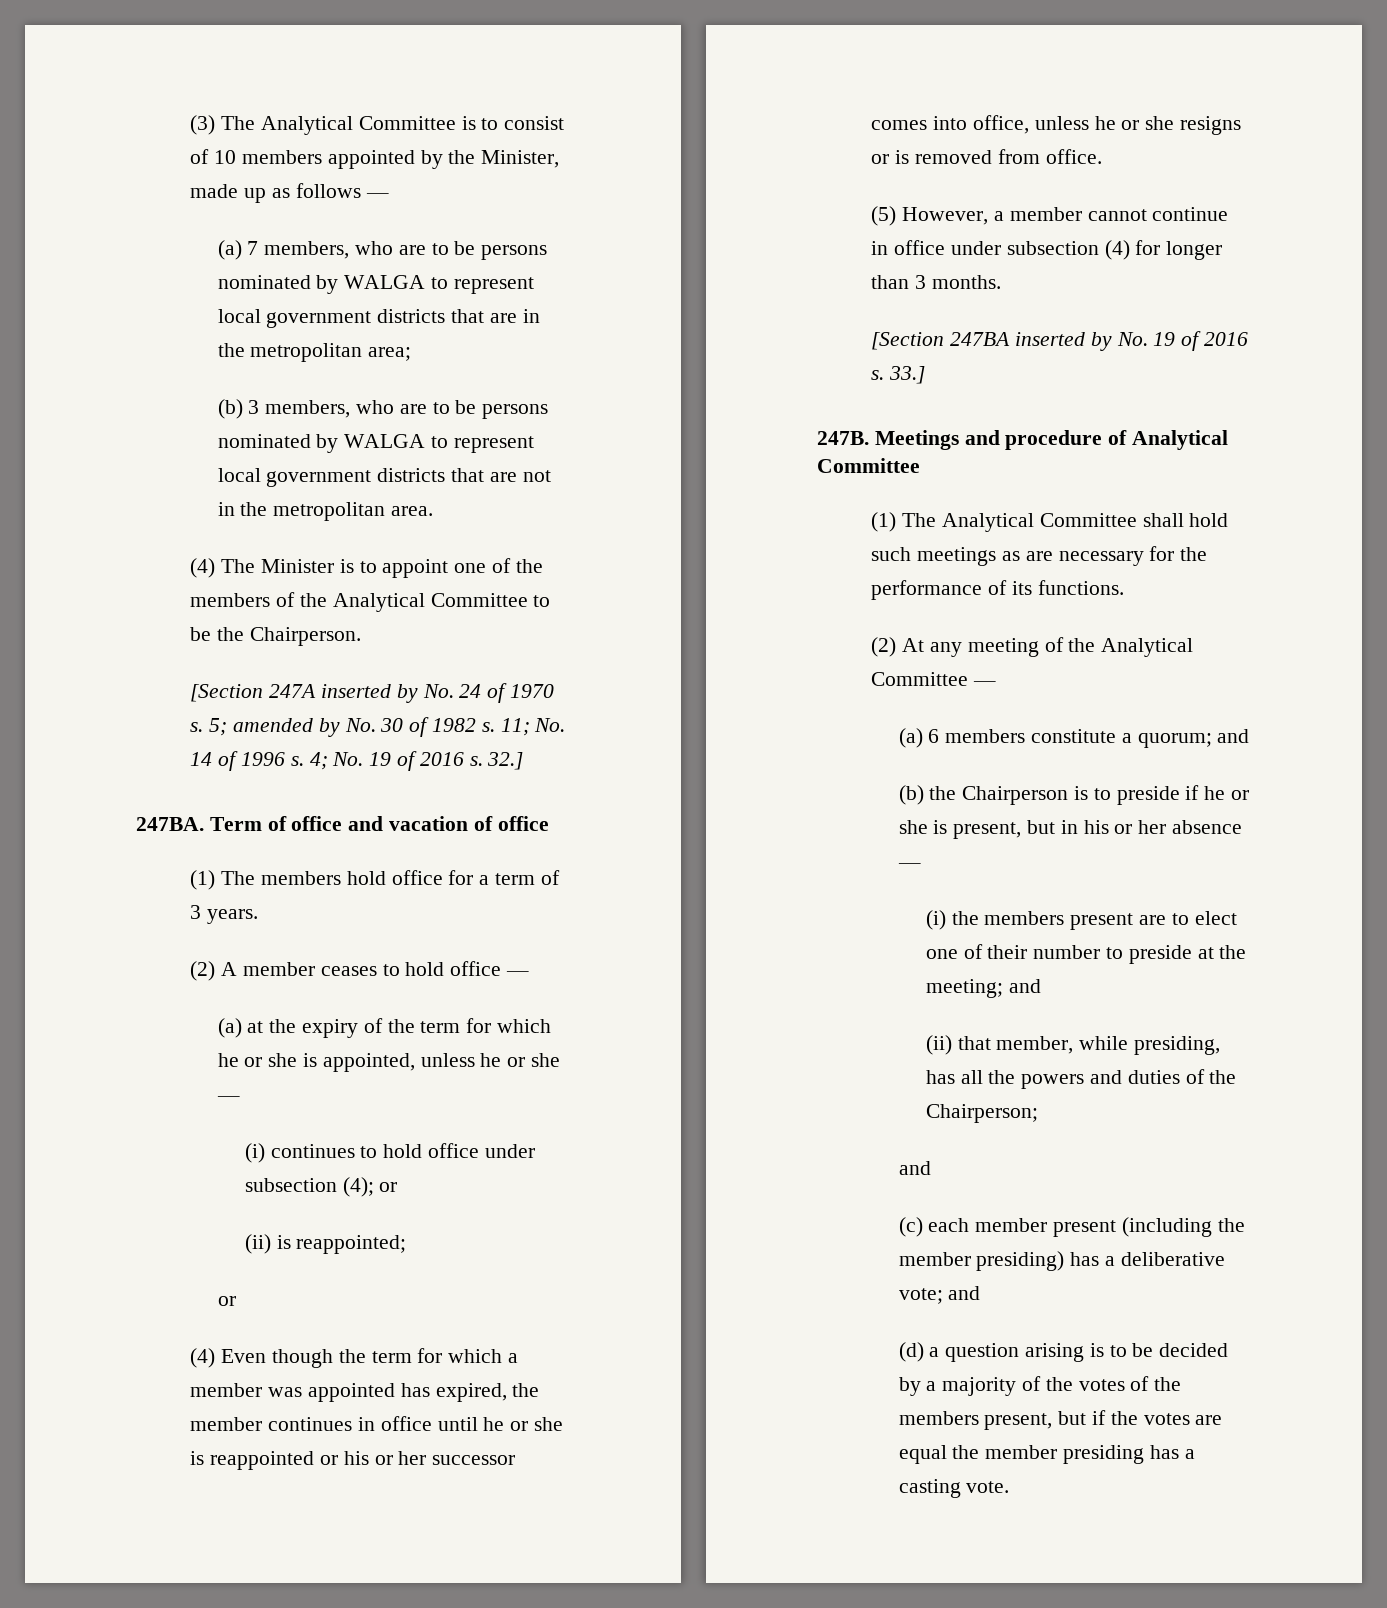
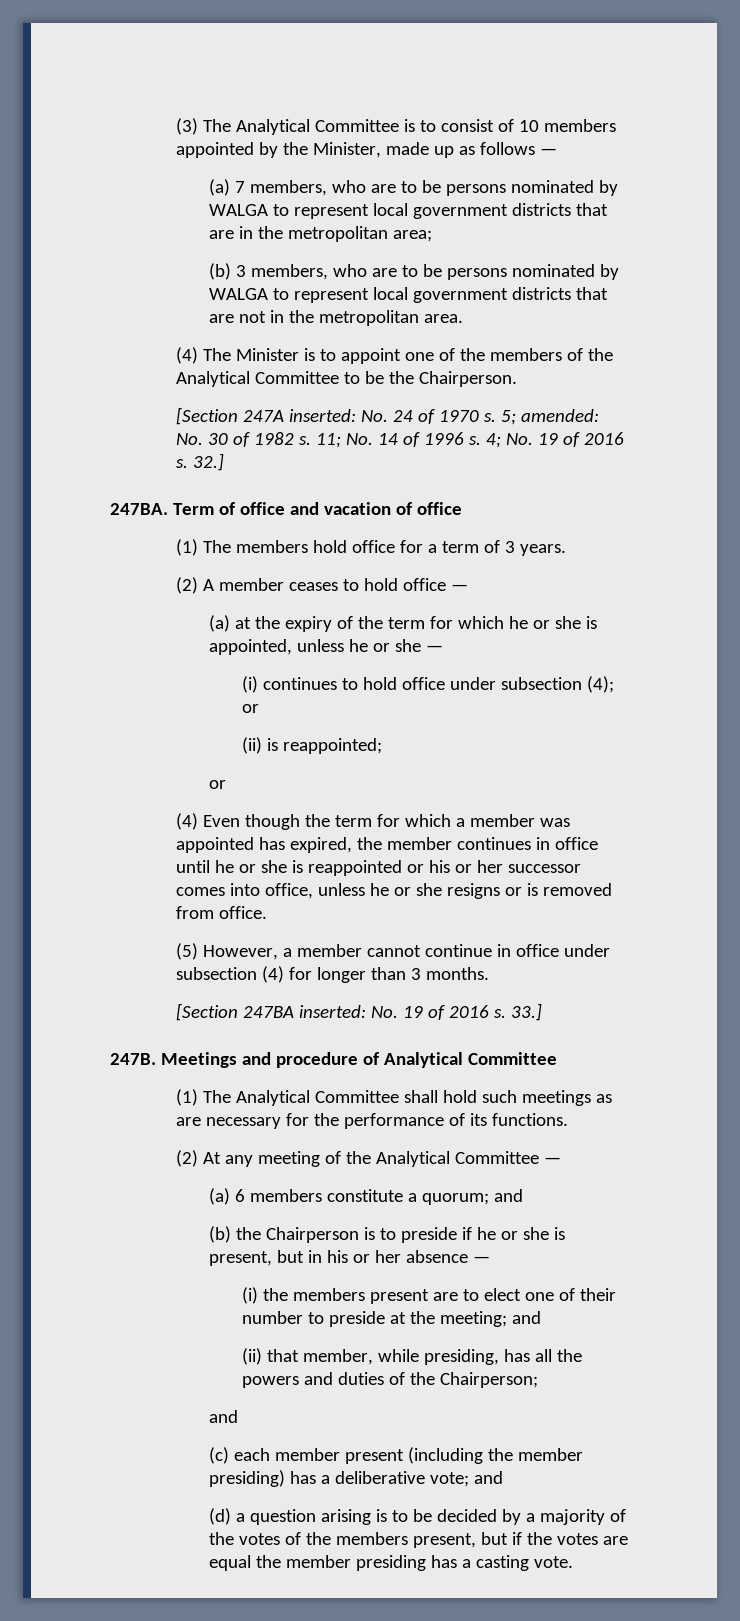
[320,684,418,703] inserted by -> [288,409,356,422] inserted:
[232,718,340,737] amended by -> [520,409,599,422] amended:
[1014,332,1112,351] inserted by -> [298,1005,366,1018] inserted:

